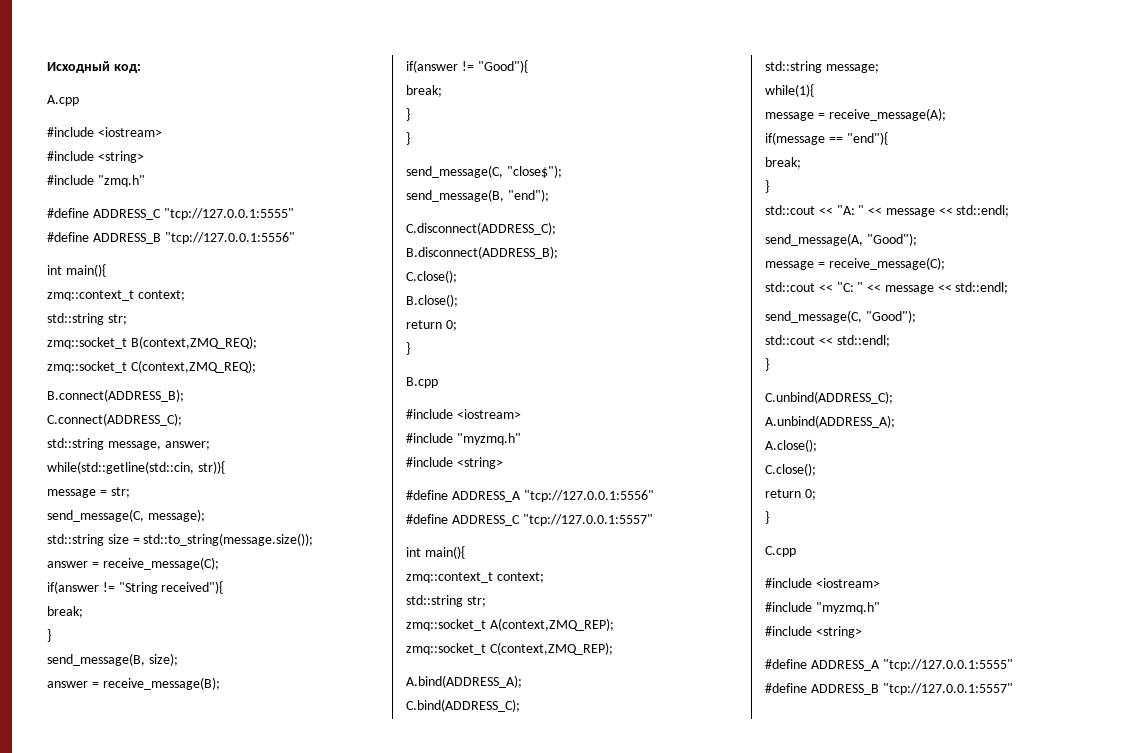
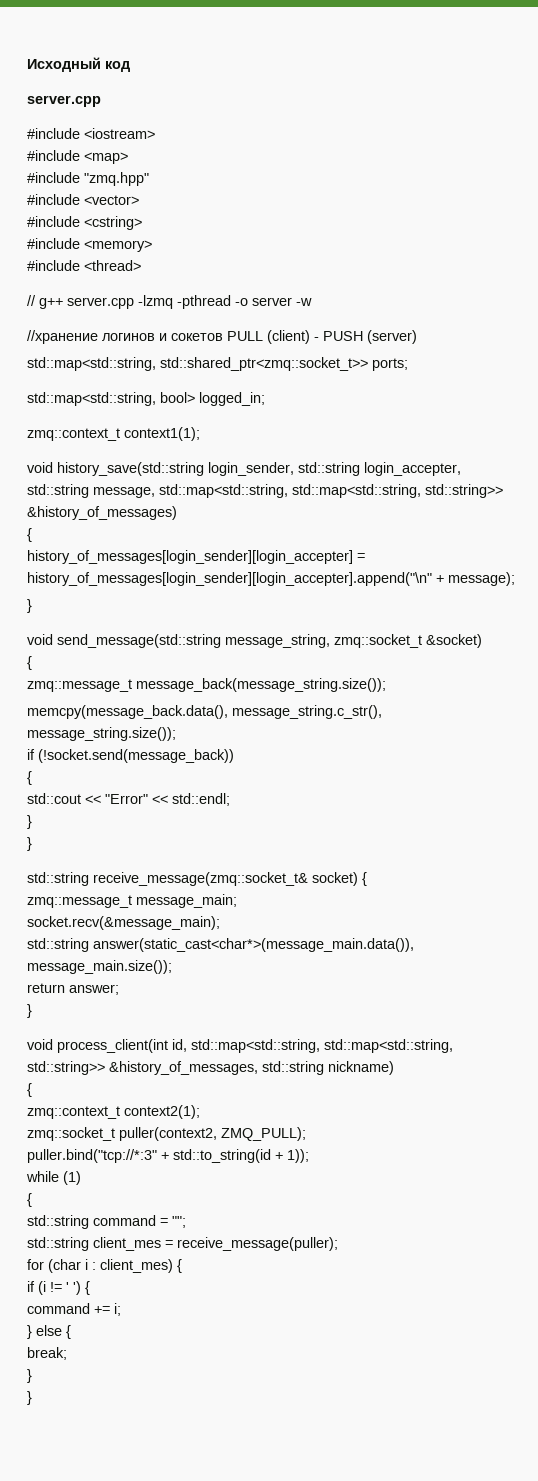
[113,64,141,73] [47,95,79,106] [47,127,162,137] [47,151,144,163] [47,175,145,187] [47,208,294,220] [47,232,295,244] [47,264,106,277] [47,290,185,301] [47,313,127,325] [47,336,257,349] [47,360,256,373] [47,389,184,402] [47,413,182,426] [47,438,210,450] [47,461,225,474] [47,487,130,498] [47,509,205,522] [47,533,314,546] [47,557,219,570] [47,581,224,594] [47,606,83,618] [47,629,51,642] [47,653,178,666] [47,677,220,690] [406,60,528,73] [406,85,442,97] [406,108,410,121] [406,132,410,145] [406,165,562,178] [406,189,549,202] [406,222,556,235] [406,246,558,259] [406,270,457,283] [406,294,458,307] [406,320,457,331] [406,342,410,355] [406,377,438,388] [406,409,521,419] [406,433,521,445] [406,457,503,469] [406,490,654,502] [406,514,653,526] [406,546,465,559] [406,572,544,583] [406,595,486,607] [406,618,614,631] [406,642,613,655] [406,675,522,688] [406,699,520,712] [765,61,879,73] [765,84,814,97] [765,108,946,121] [765,132,888,145] [765,157,801,169] [765,180,769,193] [765,205,1010,217] [765,233,917,246] [765,257,945,270] [765,282,1009,294] [765,310,916,323] [765,335,890,347] [765,358,769,371] [765,391,893,404] [765,415,895,428] [765,439,817,452] [765,463,816,476] [765,489,816,500] [765,511,769,524] [765,546,796,557] [765,578,880,588] [765,602,880,614] [765,626,862,638] [765,659,1013,671] [765,683,1013,695] код: // A.cpp // #include <iostream> // #include <string> // #include "zmq.h" // #define ADDRESS_C "tcp://127.0.0.1:5555" // #define ADDRESS_B "tcp://127.0.0.1:5556" // int main(){ // zmq::context_t context; // std::string str; // zmq::socket_t B(context,ZMQ_REQ); // zmq::socket_t C(context,ZMQ_REQ); // B.connect(ADDRESS_B); // C.connect(ADDRESS_C); // std::string message, answer; // while(std::getline(std::cin, str)){ // message = str; // send_message(C, message); // std::string size = std::to_string(message.size()); // answer = receive_message(C); // if(answer != "String received"){ // break; // } // send_message(B, size); // answer = receive_message(B); // if(answer != "Good"){ // break; // } // } // send_message(C, "close$"); // send_message(B, "end"); // C.disconnect(ADDRESS_C); // B.disconnect(ADDRESS_B); // C.close(); // B.close(); // return 0; // } // B.cpp // #include <iostream> // #include "myzmq.h" // #include <string> // #define ADDRESS_A "tcp://127.0.0.1:5556" // #define ADDRESS_C "tcp://127.0.0.1:5557" // int main(){ // zmq::context_t context; // std::string str; // zmq::socket_t A(context,ZMQ_REP); // zmq::socket_t C(context,ZMQ_REP); // A.bind(ADDRESS_A); // C.bind(ADDRESS_C); // std::string message; // while(1){ // message = receive_message(A); // if(message == "end"){ // break; // } // std::cout << "A: " << message << std::endl; // send_message(A, "Good"); // message = receive_message(C); // std::cout << "C: " << message << std::endl; // send_message(C, "Good"); // std::cout << std::endl; // } // C.unbind(ADDRESS_C); // A.unbind(ADDRESS_A); // A.close(); // C.close(); // return 0; // } // C.cpp // #include <iostream> // #include "myzmq.h" // #include <string> // #define ADDRESS_A "tcp://127.0.0.1:5555" // #define ADDRESS_B "tcp://127.0.0.1:5557" -> [105,61,130,72] [27,95,101,107] [27,128,155,139] [27,150,128,164] [27,172,149,186] [27,194,139,205] [27,216,142,230] [27,238,152,252] [27,260,141,271] [27,295,312,309] [27,330,417,344] [27,357,408,371] [27,392,265,406] [27,427,200,441] [27,462,461,476] [27,484,503,498] [27,506,177,520] [27,528,32,542] [27,550,365,564] [27,572,515,586] [27,599,32,613] [27,634,482,648] [27,656,32,670] [27,678,386,692] [27,705,382,719] [27,727,176,741] [27,749,234,763] [27,771,32,785] [27,793,230,806] [27,815,32,829] [27,837,32,851] [27,872,367,886] [27,894,237,908] [27,916,220,930] [27,938,414,952] [27,960,172,974] [27,983,119,995] [27,1004,32,1018] [27,1039,453,1053] [27,1061,394,1075] [27,1083,32,1097] [27,1105,200,1119] [27,1127,306,1141] [27,1149,309,1163] [26,1171,81,1185] [27,1193,32,1207] [27,1215,186,1229] [27,1237,338,1251] [27,1259,182,1273] [27,1281,90,1295] [27,1303,121,1316] [27,1325,71,1339] [27,1347,67,1360] [27,1369,32,1383] [27,1391,32,1405] код // server.cpp // #include <iostream> // #include <map> // #include "zmq.hpp" // #include <vector> // #include <cstring> // #include <memory> // #include <thread> // // g++ server.cpp -lzmq -pthread -o server -w // //хранение логинов и сокетов PULL (client) - PUSH (server) // std::map<std::string, std::shared_ptr<zmq::socket_t>> ports; // std::map<std::string, bool> logged_in; // zmq::context_t context1(1); // void history_save(std::string login_sender, std::string login_accepter, std::string message, std::map<std::string, std::map<std::string, std::string>> &history_of_messages) // { // history_of_messages[login_sender][login_accepter] = history_of_messages[login_sender][login_accepter].append("\n" + message); // } // void send_message(std::string message_string, zmq::socket_t &socket) // { // zmq::message_t message_back(message_string.size()); // memcpy(message_back.data(), message_string.c_str(), message_string.size()); // if (!socket.send(message_back)) // { // std::cout << "Error" << std::endl; // } // } // std::string receive_message(zmq::socket_t& socket) { // zmq::message_t message_main; // socket.recv(&message_main); // std::string answer(static_cast<char*>(message_main.data()), message_main.size()); // return answer; // } // void process_client(int id, std::map<std::string, std::map<std::string, std::string>> &history_of_messages, std::string nickname) // { // zmq::context_t context2(1); // zmq::socket_t puller(context2, ZMQ_PULL); // puller.bind("tcp://*:3" + std::to_string(id + 1)); // while (1) // { // std::string command = ""; // std::string client_mes = receive_message(puller); // for (char i : client_mes) { // if (i != ' ') { // command += i; // } else { // break; // } // }

